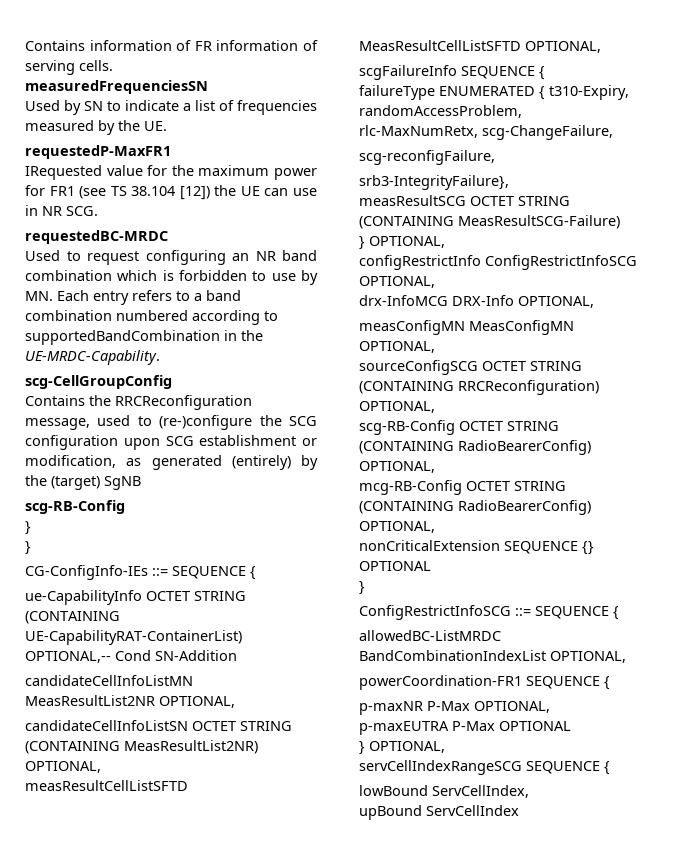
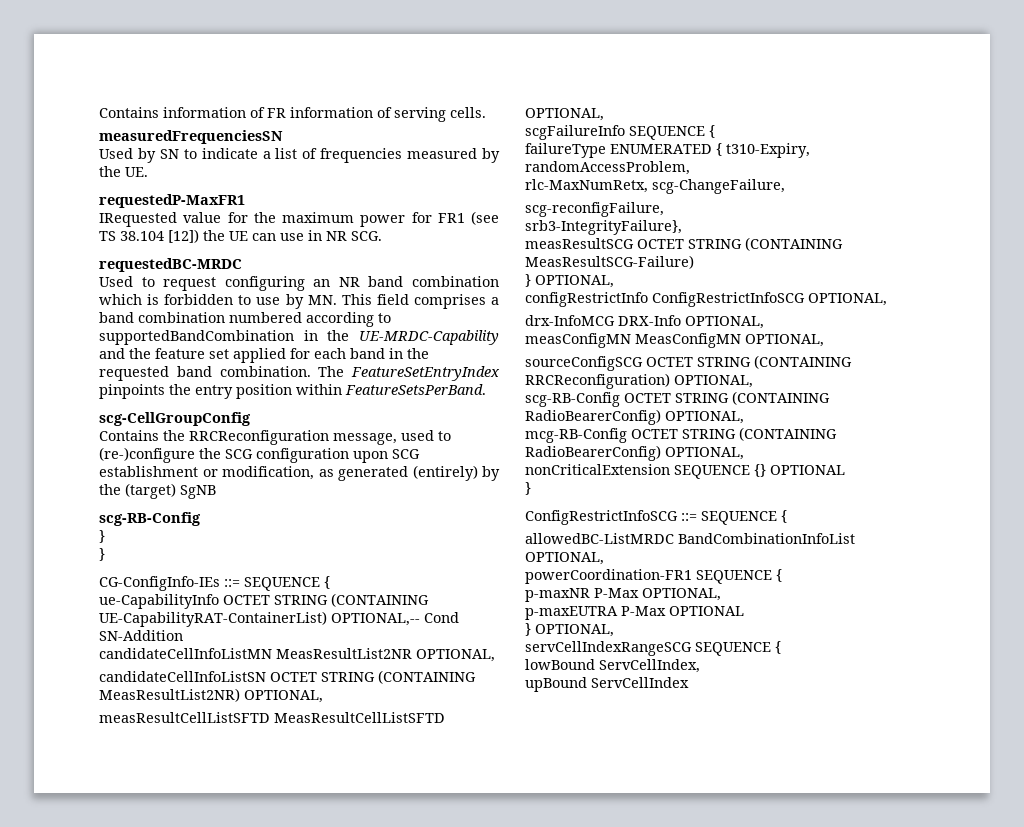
[57,290,190,305] Each entry refers to -> [341,294,486,309] This field comprises
[25,350,160,365] UE-MRDC-Capability. -> [359,330,499,345] [99,348,429,363] [99,366,500,381] [99,384,486,399] UE-MRDC-Capability and the feature set applied for each band in the requested band combination. The FeatureSetEntryIndex pinpoints the entry position within FeatureSetsPerBand.
[359,650,546,661] BandCombinationIndexList -> [678,533,855,544] BandCombinationInfoList

